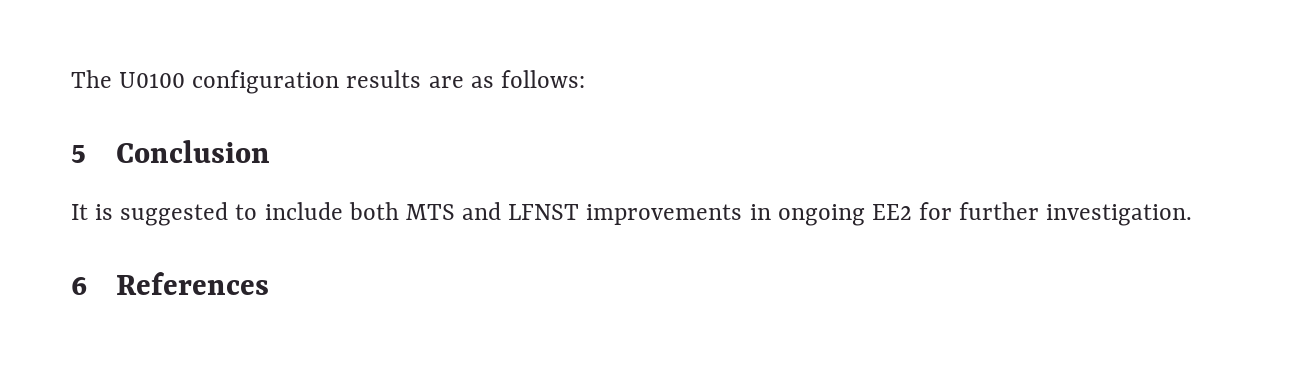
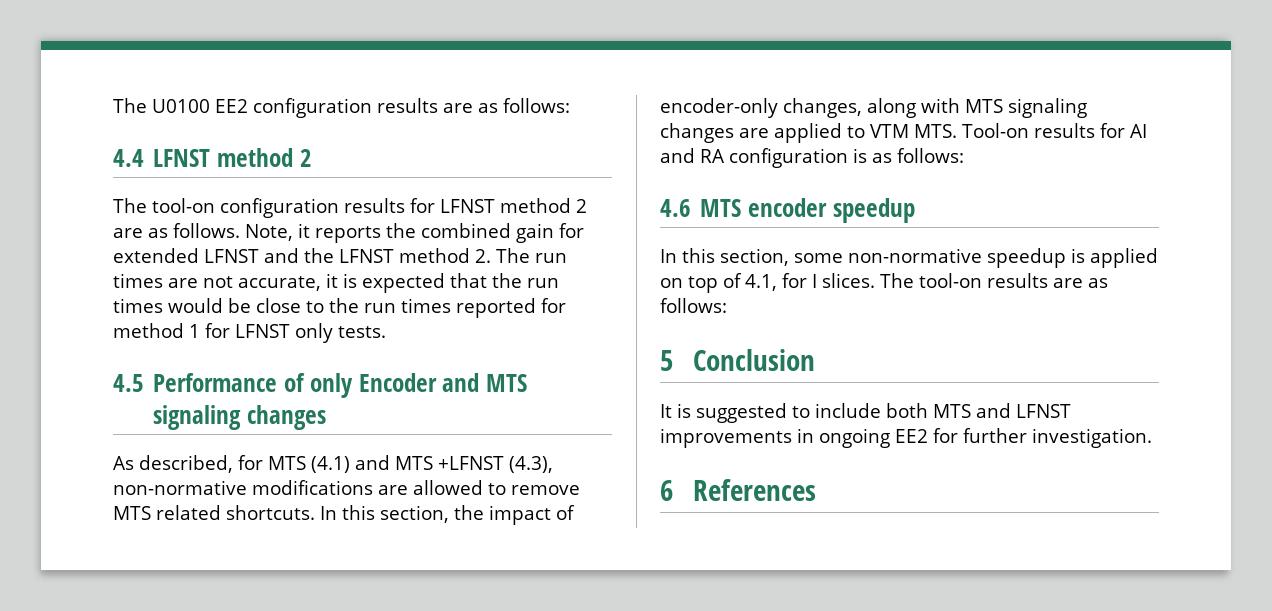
(186, 80) none -> [215,99,248,113] EE2
(585, 79) none -> [113,148,312,167] [113,198,587,218] [113,223,584,243] [113,248,567,263] [113,273,559,293] [113,298,566,318] [113,323,386,343] [113,373,527,398] [153,405,326,430] [113,455,553,473] [113,480,580,495] [113,505,575,525] [660,98,1087,118] [660,123,1147,143] [660,148,964,168] [660,198,915,223] [660,248,1158,268] [660,273,1108,293] [660,298,727,313] // 4.4 LFNST method 2 // The tool-on configuration results for LFNST method 2 are as follows. Note, it reports the combined gain for extended LFNST and the LFNST method 2. The run times are not accurate, it is expected that the run times would be close to the run times reported for method 1 for LFNST only tests. // 4.5 Performance of only Encoder and MTS signaling changes // As described, for MTS (4.1) and MTS +LFNST (4.3), non-normative modifications are allowed to remove MTS related shortcuts. In this section, the impact of encoder-only changes, along with MTS signaling changes are applied to VTM MTS. Tool-on results for AI and RA configuration is as follows: // 4.6 MTS encoder speedup // In this section, some non-normative speedup is applied on top of 4.1, for I slices. The tool-on results are as follows:

